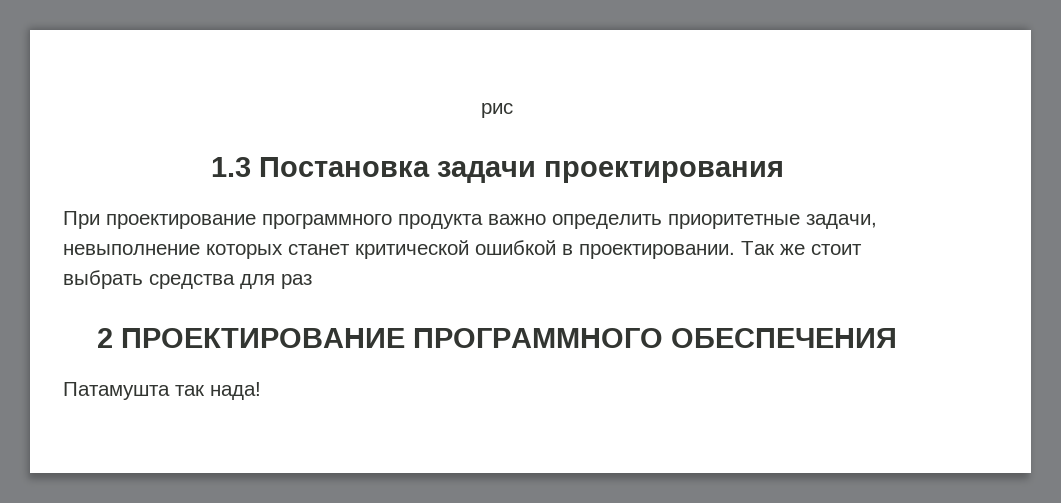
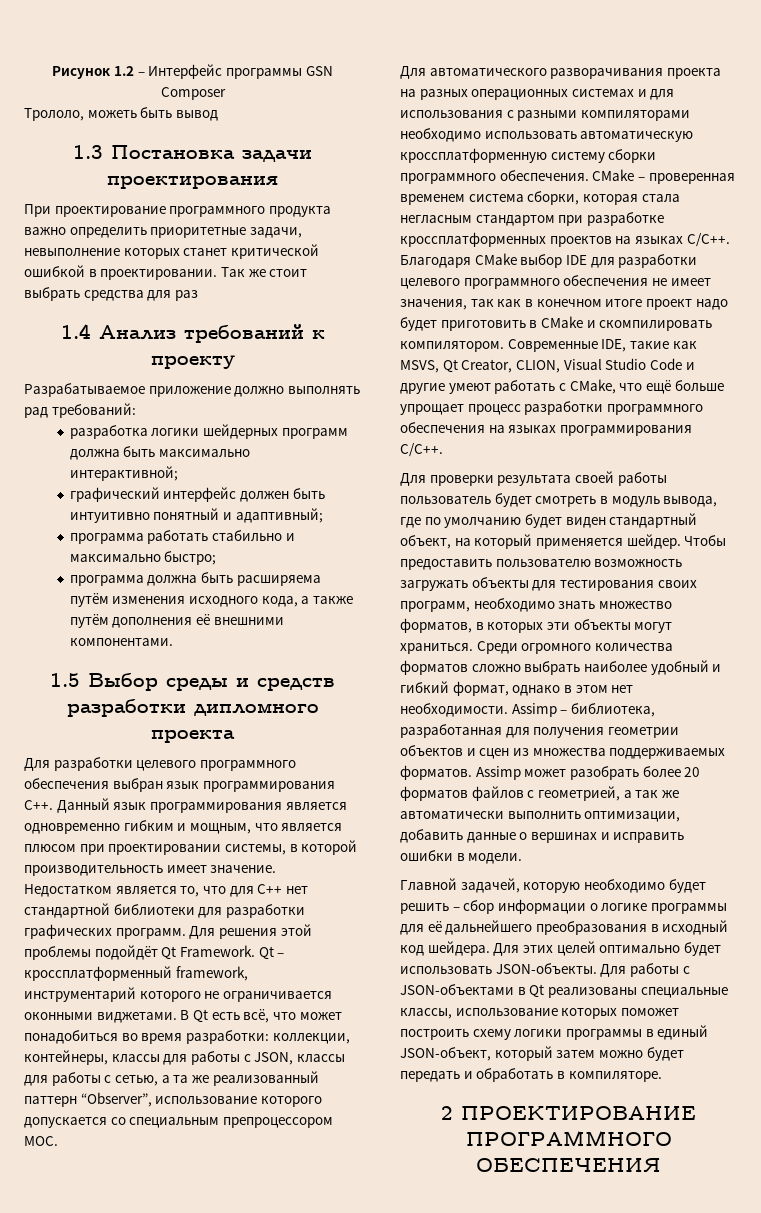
[481,103,513,118] рис -> [52,64,333,79] [160,87,226,100] [24,107,218,121] Рисунок 1.2 – Интерфейс программы GSN Composer // Трололо, можеть быть вывод
(312, 281) none -> [60,324,325,343] [150,355,235,369] [24,383,360,397] [24,403,136,418] [69,424,348,439] [69,446,250,460] [69,466,178,481] [69,487,325,502] [69,508,323,523] [69,530,295,544] [69,551,217,565] [69,572,321,586] [69,593,353,607] [69,614,284,628] [69,638,173,646] [50,673,335,691] [66,699,319,717] [151,730,235,743] [24,757,296,771] [24,778,335,792] [24,798,347,813] [24,820,343,834] [24,840,358,855] [24,865,277,876] [24,884,308,897] [24,903,305,918] [24,924,312,939] [24,945,285,960] [24,966,248,981] [24,987,332,1002] [24,1009,342,1023] [24,1030,350,1044] [24,1050,345,1065] [24,1071,319,1086] [24,1092,322,1107] [24,1117,333,1128] [24,1136,58,1146] [400,66,721,79] [400,89,675,100] [400,110,690,121] [400,128,694,142] [400,148,657,163] [400,169,735,184] [400,191,680,205] [400,212,664,226] [400,232,730,247] [400,253,698,268] [400,275,711,289] [400,299,728,310] [400,316,713,331] [400,339,697,352] [400,358,695,373] [400,379,724,394] [400,401,703,415] [400,422,692,436] [400,443,443,457] [400,471,667,486] [400,493,718,507] [400,513,698,528] [400,534,727,549] [400,559,683,570] [400,577,697,591] [400,598,672,612] [400,618,673,633] [400,641,673,654] [400,660,722,675] [400,681,634,696] [400,703,655,717] [400,724,679,738] [400,745,726,759] [400,765,701,780] [400,786,679,801] [400,811,681,822] [400,829,685,843] [400,850,523,864] [400,878,706,893] [400,899,727,914] [400,920,729,935] [400,941,721,956] [400,963,690,977] [400,984,728,998] [400,1008,679,1019] [400,1025,709,1040] [400,1046,684,1061] [400,1068,662,1082] // 1.4 Анализ требований к проекту // Разрабатываемое приложение должно выполнять рад требований: // разработка логики шейдерных программ должна быть максимально интерактивной; // графический интерфейс должен быть интуитивно понятный и адаптивный; // программа работать стабильно и максимально быстро; // программа должна быть расширяема путём изменения исходного кода, а также путём дополнения её внешними компонентами. // 1.5 Выбор среды и средств разработки дипломного проекта // Для разработки целевого программного обеспечения выбран язык программирования C++. Данный язык программирования является одновременно гибким и мощным, что является плюсом при проектировании системы, в которой производительность имеет значение. Недостатком является то, что для C++ нет стандартной библиотеки для разработки графических программ. Для решения этой проблемы подойдёт Qt Framework. Qt – кроссплатформенный framework, инструментарий которого не ограничивается оконными виджетами. В Qt есть всё, что может понадобиться во время разработки: коллекции, контейнеры, классы для работы с JSON, классы для работы с сетью, а та же реализованный паттерн “Observer”, использование которого допускается со специальным препроцессором MOC. // Для автоматического разворачивания проекта на разных операционных системах и для использования с разными компиляторами необходимо использовать автоматическую кроссплатформенную систему сборки программного обеспечения. CMake – проверенная временем система сборки, которая стала негласным стандартом при разработке кроссплатформенных проектов на языках C/C++. Благодаря CMake выбор IDE для разработки целевого программного обеспечения не имеет значения, так как в конечном итоге проект надо будет приготовить в CMake и скомпилировать компилятором. Современные IDE, такие как MSVS, Qt Creator, CLION, Visual Studio Code и другие умеют работать с CMake, что ещё больше упрощает процесс разработки программного обеспечения на языках программирования C/C++. // Для проверки результата своей работы пользователь будет смотреть в модуль вывода, где по умолчанию будет виден стандартный объект, на который применяется шейдер. Чтобы предоставить пользователю возможность загружать объекты для тестирования своих программ, необходимо знать множество форматов, в которых эти объекты могут храниться. Среди огромного количества форматов сложно выбрать наиболее удобный и гибкий формат, однако в этом нет необходимости. Assimp – библиотека, разработанная для получения геометрии объектов и сцен из множества поддерживаемых форматов. Assimp может разобрать более 20 форматов файлов с геометрией, а так же автоматически выполнить оптимизации, добавить данные о вершинах и исправить ошибки в модели. // Главной задачей, которую необходимо будет решить – сбор информации о логике программы для её дальнейшего преобразования в исходный код шейдера. Для этих целей оптимально будет использовать JSON-объекты. Для работы с JSON-объектами в Qt реализованы специальные классы, использование которых поможет построить схему логики программы в единый JSON-объект, который затем можно будет передать и обработать в компиляторе.
[63,382,261,400] // Патамушта так нада! -> (661, 1165) none

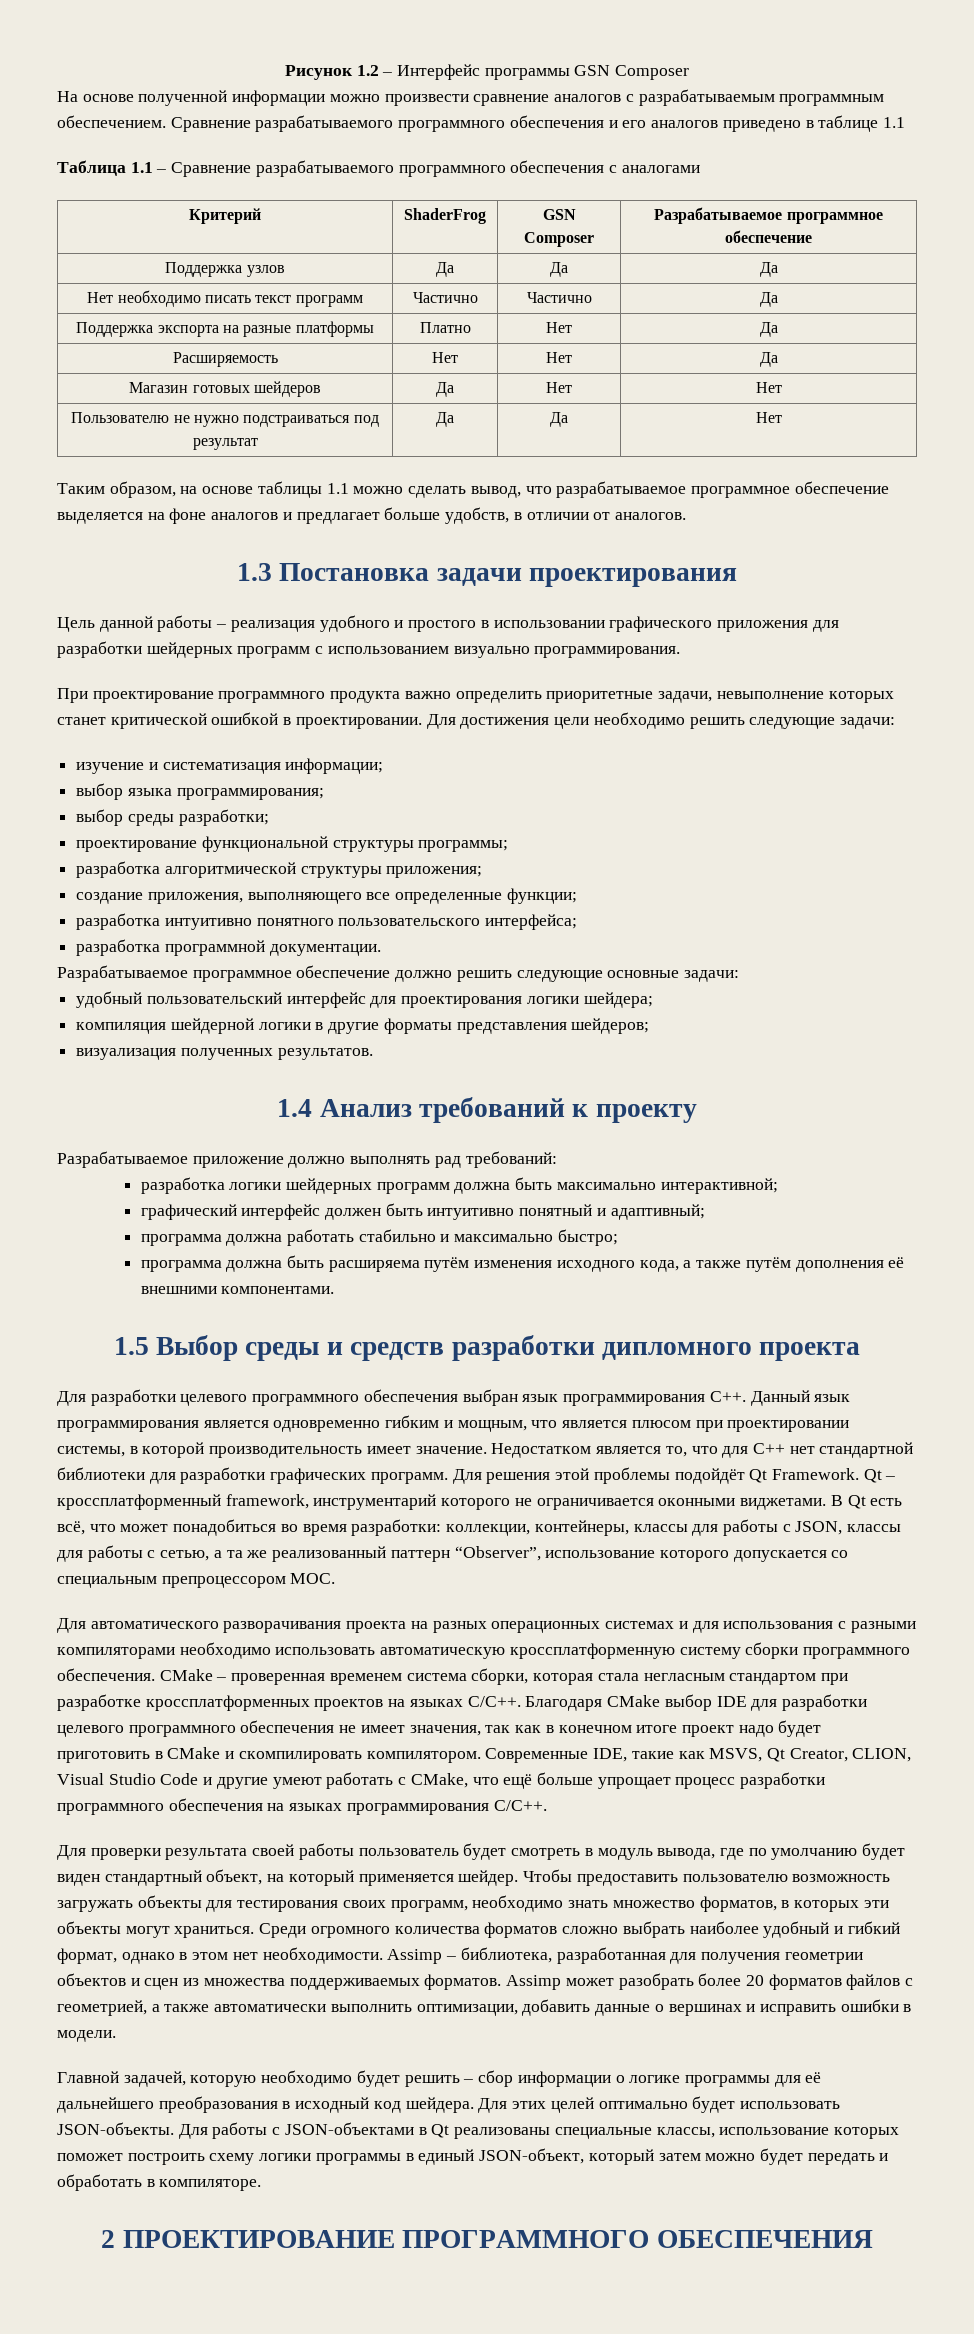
[24,107,218,121] [73,145,312,162] [107,176,278,189] Трололо, можеть быть вывод // 1.3 Постановка задачи проектирования -> [57,89,885,106] [57,115,905,132] [57,160,700,177] [189,208,261,224] [404,208,486,224] [542,209,576,220] [524,232,594,247] [654,207,883,224] [725,230,812,243] [165,262,285,277] [436,262,454,277] [550,262,568,277] [759,262,778,277] [87,290,363,307] [412,292,478,303] [526,292,592,303] [759,292,778,307] [76,321,374,337] [419,322,471,333] [546,322,572,333] [759,322,778,337] [172,352,278,367] [432,352,458,363] [546,352,572,363] [759,352,778,367] [129,381,321,397] [436,382,454,397] [546,382,572,393] [755,382,782,393] [71,412,379,427] [192,438,258,450] [436,412,454,427] [550,412,568,427] [755,412,782,423] [57,481,889,498] [57,507,686,524] [236,563,738,587] [57,615,839,632] [57,641,681,658] На основе полученной информации можно произвести сравнение аналогов с разрабатываемым программным обеспечением. Сравнение разрабатываемого программного обеспечения и его аналогов приведено в таблице 1.1 // Таблица 1.1 – Сравнение разрабатываемого программного обеспечения с аналогами // Критерий | ShaderFrog | GSN Composer | Разрабатываемое программное обеспечение // Поддержка узлов | Да | Да | Да // Нет необходимо писать текст программ | Частично | Частично | Да // Поддержка экспорта на разные платформы | Платно | Нет | Да // Расширяемость | Нет | Нет | Да // Магазин готовых шейдеров | Да | Нет | Нет // Пользователю не нужно подстраиваться под результат | Да | Да | Нет // Таким образом, на основе таблицы 1.1 можно сделать вывод, что разрабатываемое программное обеспечение выделяется на фоне аналогов и предлагает больше удобств, в отличии от аналогов. // 1.3 Постановка задачи проектирования // Цель данной работы – реализация удобного и простого в использовании графического приложения для разработки шейдерных программ с использованием визуально программирования.
[220,267,308,277] [24,287,198,301] Так же стоит выбрать средства для раз -> [426,712,895,729] [76,758,384,774] [76,783,324,800] [76,809,269,826] [76,836,509,852] [76,861,483,878] [76,888,577,904] [76,913,578,930] [76,939,381,956] [57,965,740,982] [76,991,653,1008] [76,1018,650,1034] [76,1048,373,1060] Для достижения цели необходимо решить следующие задачи: // изучение и систематизация информации; // выбор языка программирования; // выбор среды разработки; // проектирование функциональной структуры программы; // разработка алгоритмической структуры приложения; // создание приложения, выполняющего все определенные функции; // разработка интуитивно понятного пользовательского интерфейса; // разработка программной документации. // Разрабатываемое программное обеспечение должно решить следующие основные задачи: // удобный пользовательский интерфейс для проектирования логики шейдера; // компиляция шейдерной логики в другие форматы представления шейдеров; // визуализация полученных результатов.
(144, 538) none -> [226,1234,283,1246] должна
[635,790,679,798] так же -> [164,2004,210,2012] также

